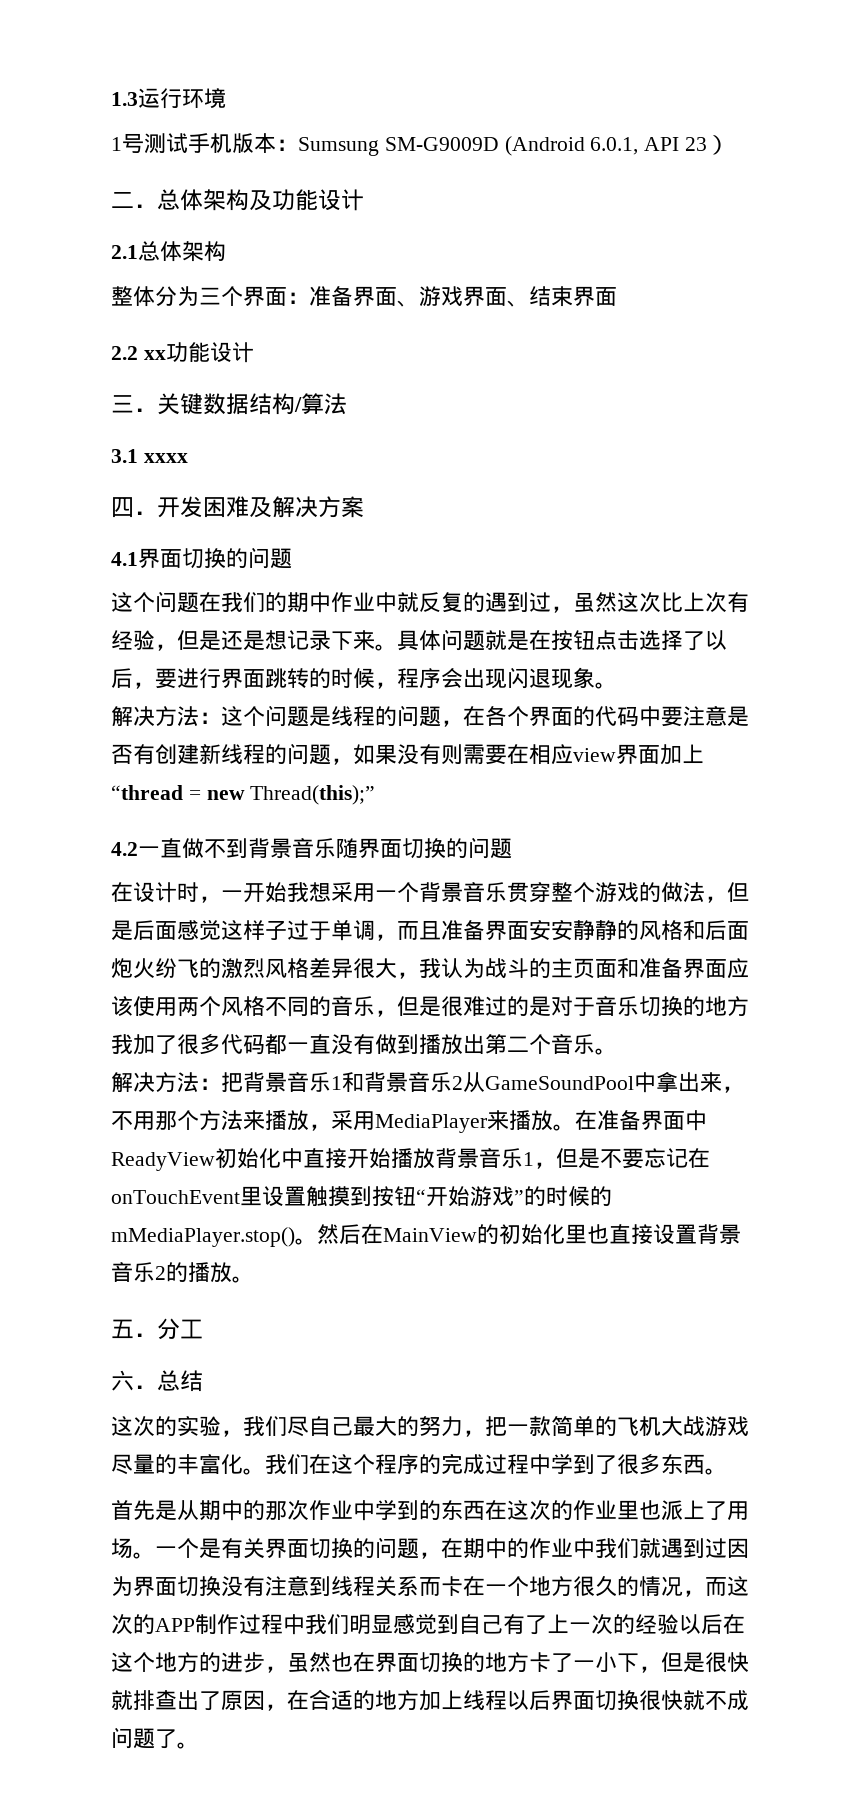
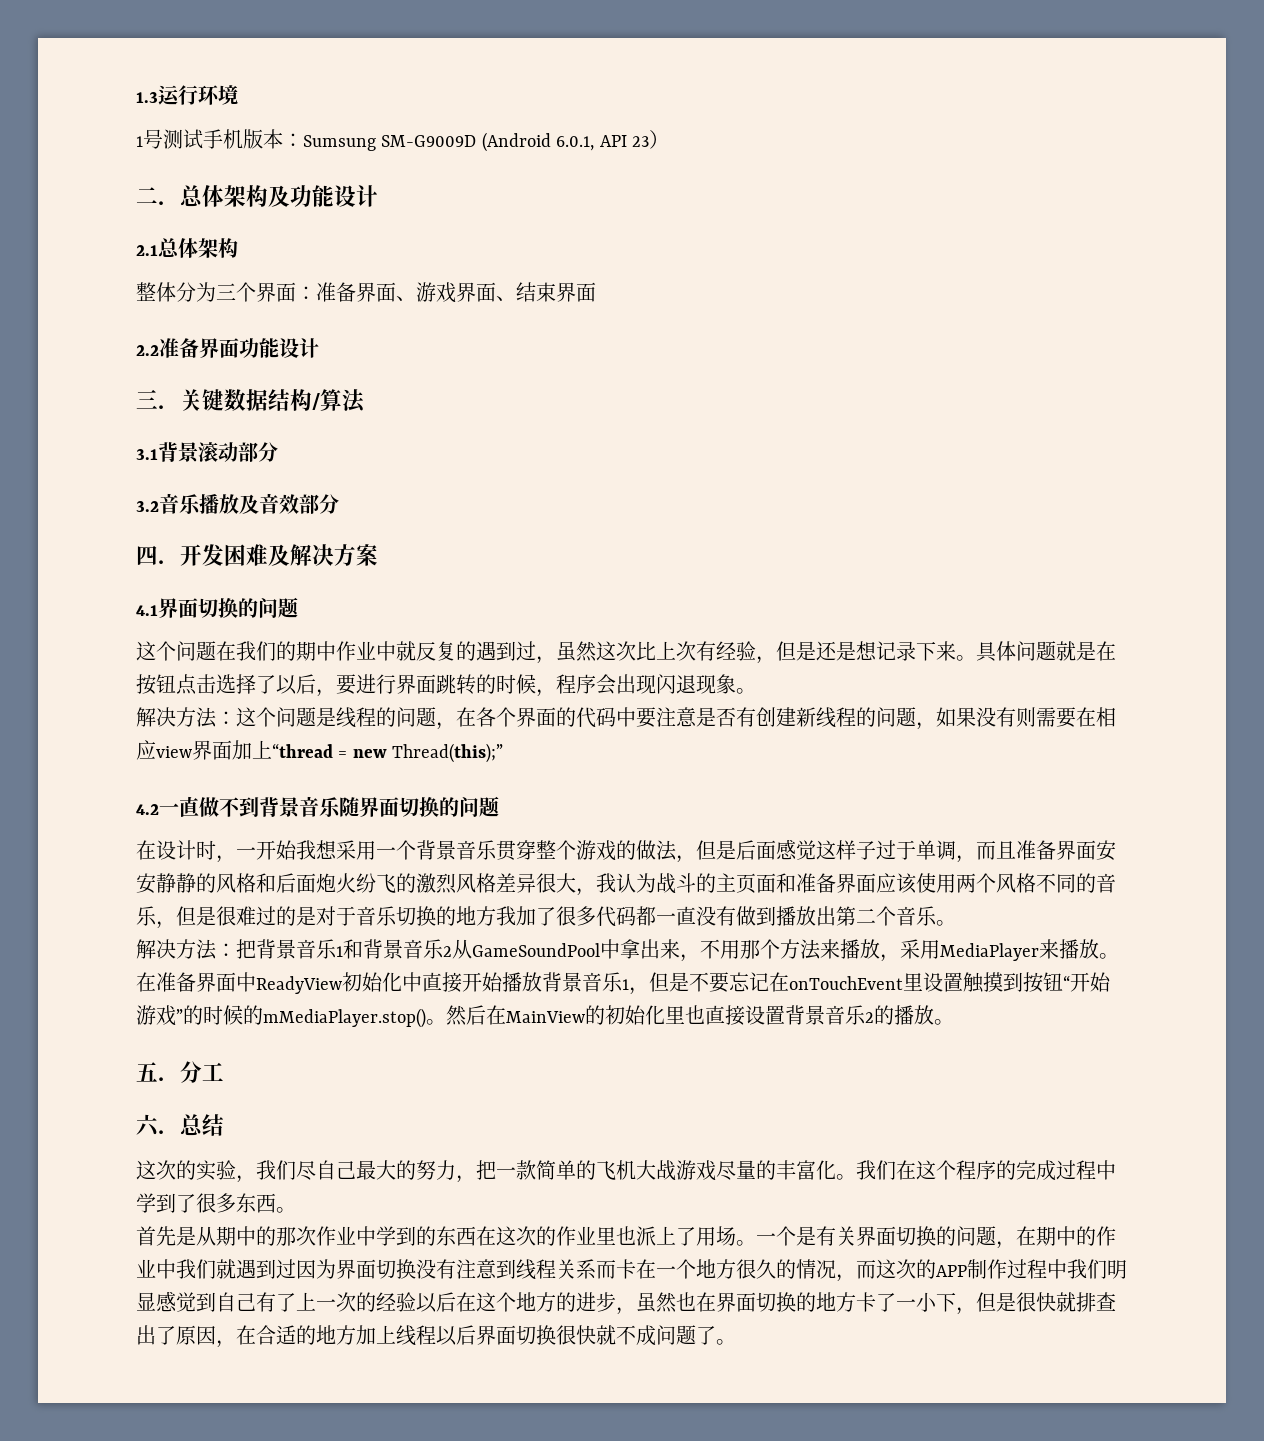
[143,350,166,360] xx -> [159,338,239,358] 准备界面
[143,453,188,463] xxxx -> [158,442,278,463] [136,493,339,514] 背景滚动部分 // 3.2音乐播放及音效部分

